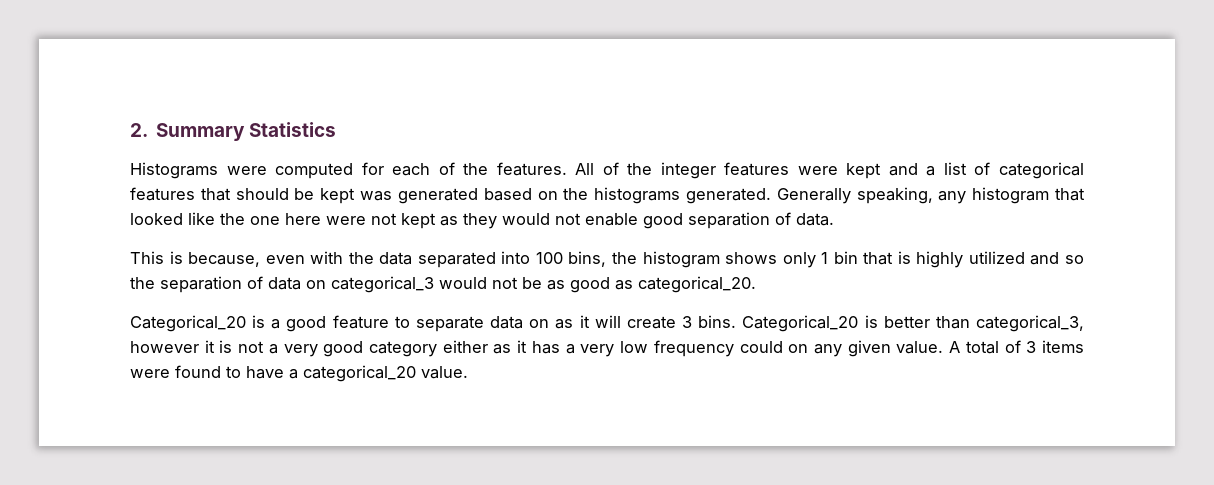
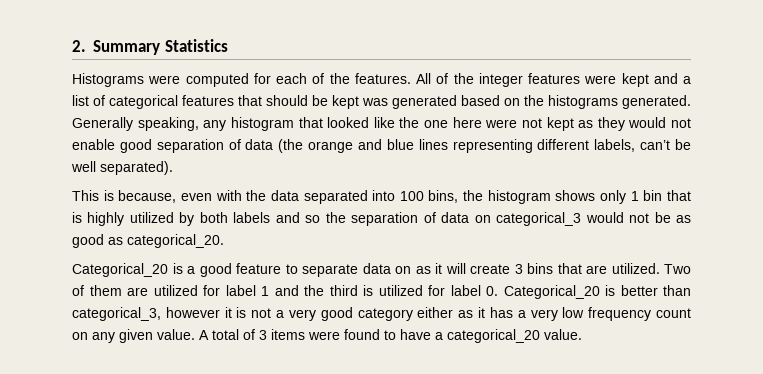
[796,213,834,226] data. -> [245,139,691,153] [71,161,173,175] data (the orange and blue lines representing different labels, can’t be well separated).
(1025, 257) none -> [179,212,271,226] by both labels
[698,315,737,328] bins. -> [527,263,691,274] [72,285,498,296] bins that are utilized. Two of them are utilized for label 1 and the third is utilized for label 0.
[739,341,783,353] could -> [655,308,691,318] count

